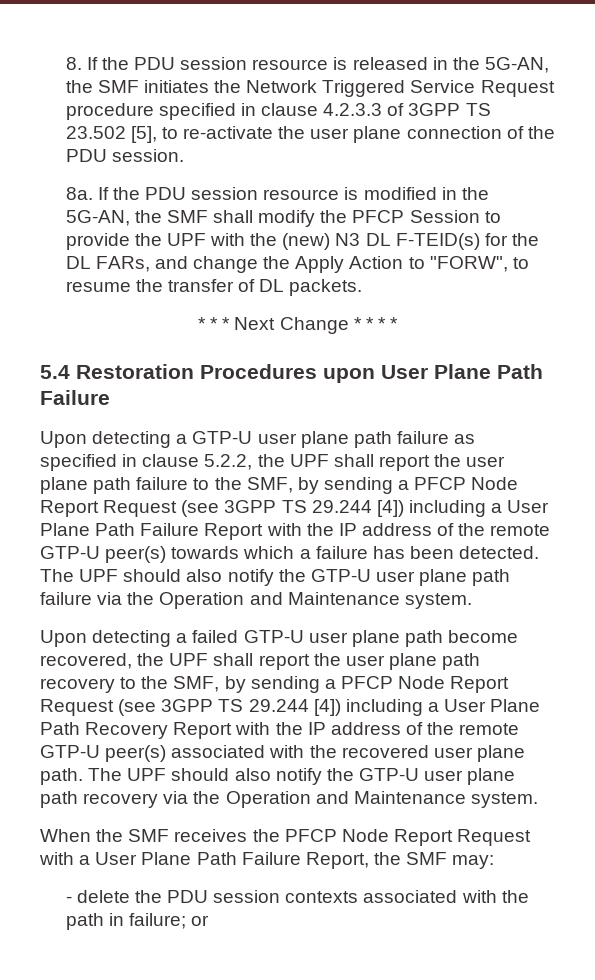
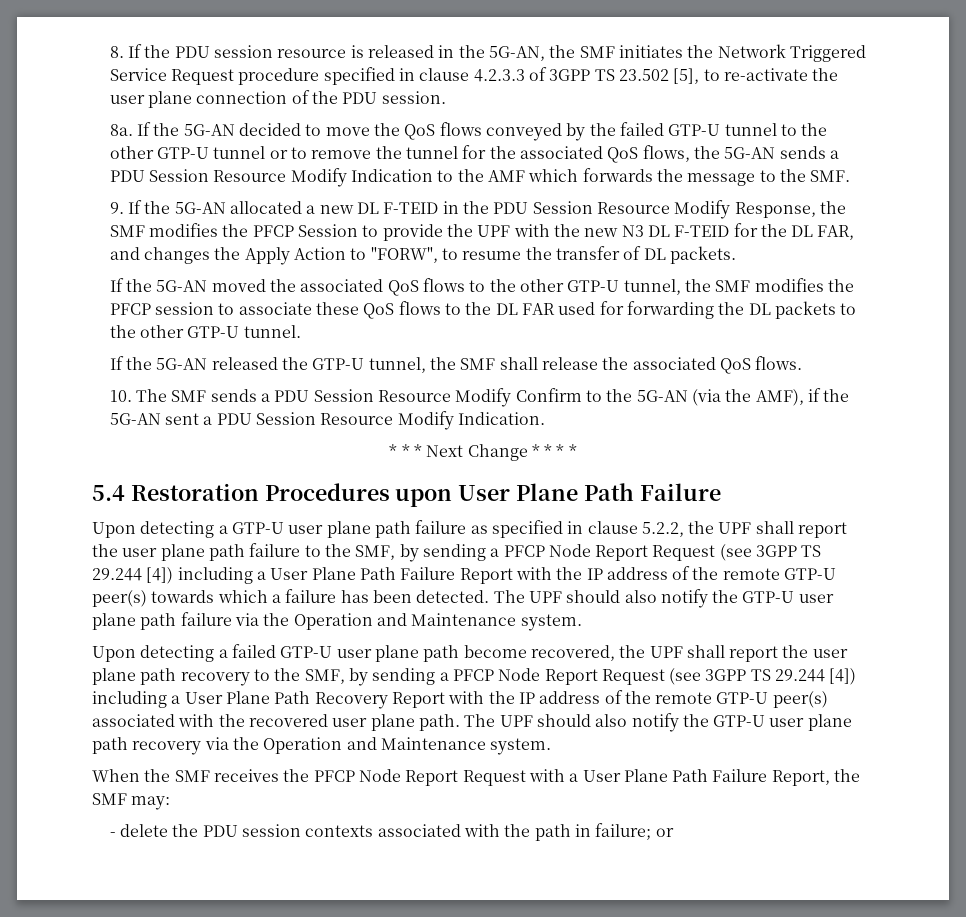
[144,187,489,200] [65,210,316,227] PDU session resource is modified in the 5G-AN, the SMF shall modify -> [183,122,828,141] [109,145,839,163] [109,168,851,187] [109,200,846,219] [109,223,219,237] 5G-AN decided to move the QoS flows conveyed by the failed GTP-U tunnel to the other GTP-U tunnel or to remove the tunnel for the associated QoS flows, the 5G-AN sends a PDU Session Resource Modify Indication to the AMF which forwards the message to the SMF. // 9. If the 5G-AN allocated a new DL F-TEID in the PDU Session Resource Modify Response, the SMF modifies
[282,233,331,250] (new) -> [584,228,619,237] new
[395,233,480,250] F-TEID(s) -> [674,225,730,237] F-TEID
[95,256,258,273] FARs, and change -> [817,225,855,240] [109,247,211,264] FAR, and changes
(363, 287) none -> [109,278,854,296] [109,301,857,319] [109,325,301,338] [109,356,803,374] [109,388,850,407] [109,411,545,430] // If the 5G-AN moved the associated QoS flows to the other GTP-U tunnel, the SMF modifies the PFCP session to associate these QoS flows to the DL FAR used for forwarding the DL packets to the other GTP-U tunnel. // If the 5G-AN released the GTP-U tunnel, the SMF shall release the associated QoS flows. // 10. The SMF sends a PDU Session Resource Modify Confirm to the 5G-AN (via the AMF), if the 5G-AN sent a PDU Session Resource Modify Indication.

